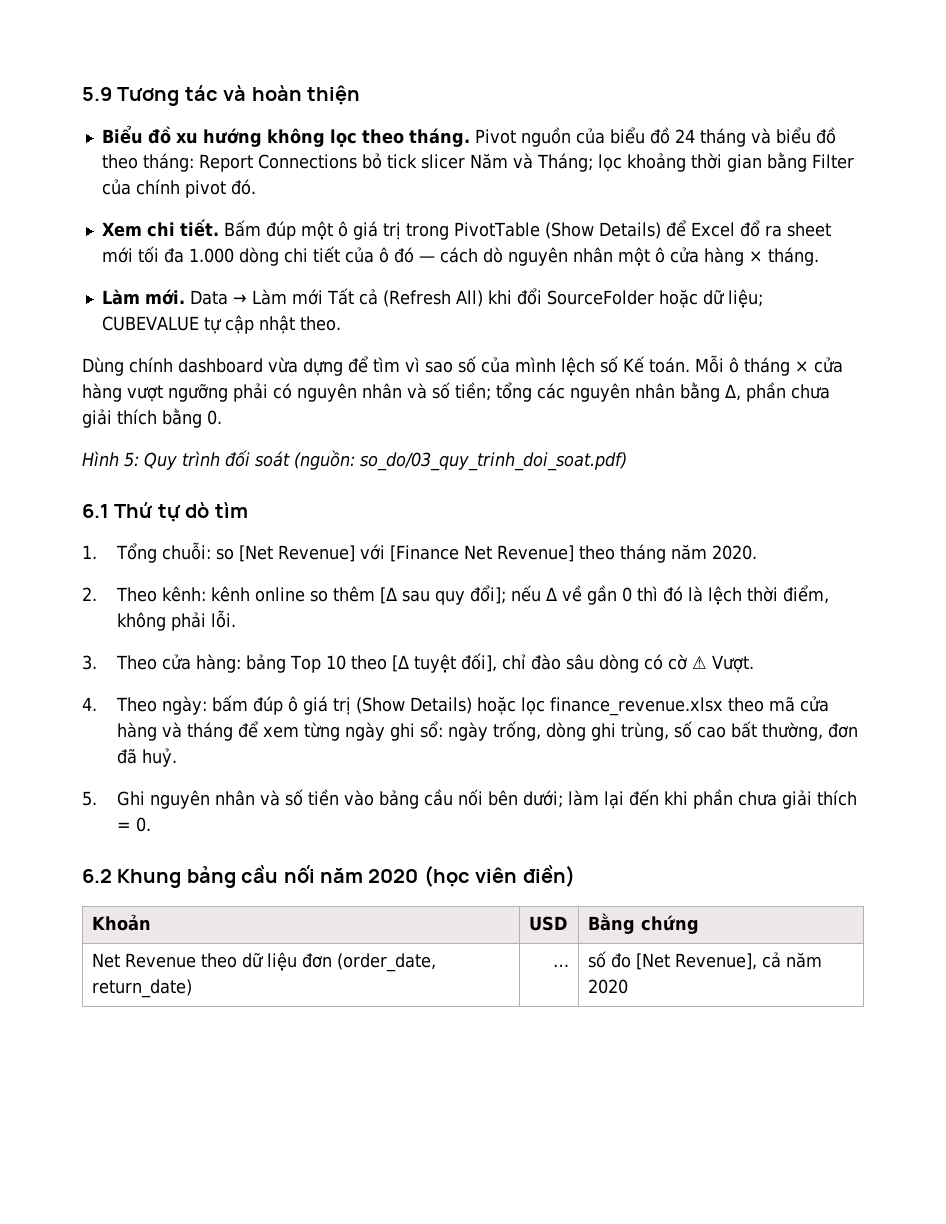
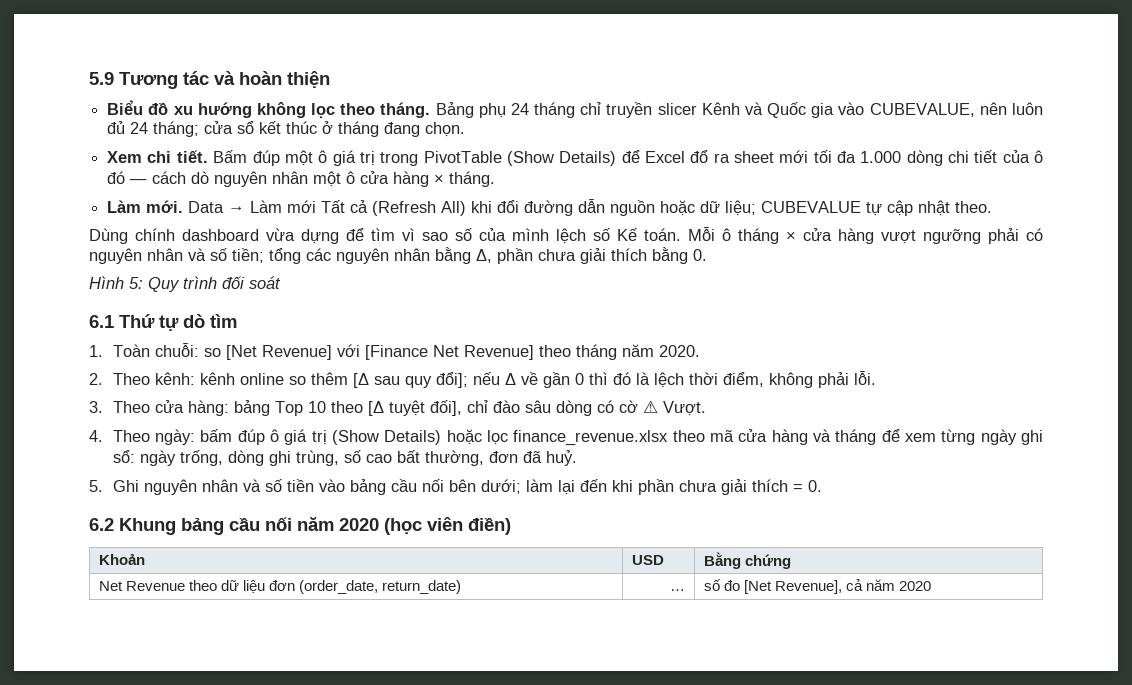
[474,127,836,147] [101,152,854,172] [101,179,256,198] Pivot nguồn của biểu đồ 24 tháng và biểu đồ theo tháng: Report Connections bỏ tick slicer Năm và Tháng; lọc khoảng thời gian bằng Filter của chính pivot đó. -> [435,102,1043,118] [107,121,466,137] Bảng phụ 24 tháng chỉ truyền slicer Kênh và Quốc gia vào CUBEVALUE, nên luôn đủ 24 tháng; cửa sổ kết thúc ở tháng đang chọn.
[546,290,654,305] SourceFolder -> [524,199,656,216] đường dẫn nguồn
[294,450,627,471] (nguồn: so_do/03_quy_trinh_doi_soat.pdf) -> (281, 282) none
[116,543,158,563] Tổng -> [112,344,150,357] Toàn

